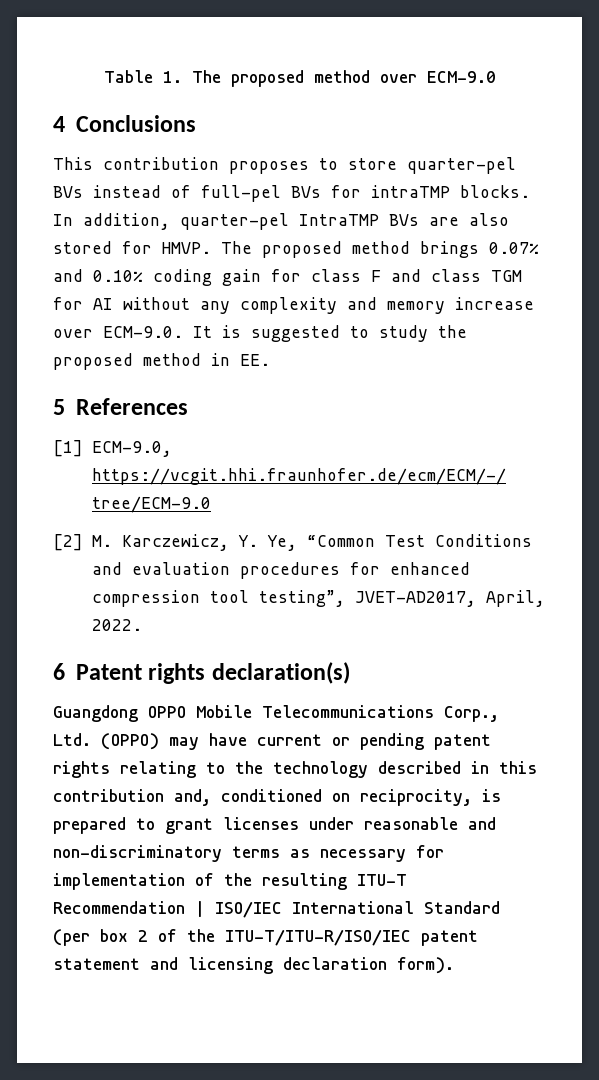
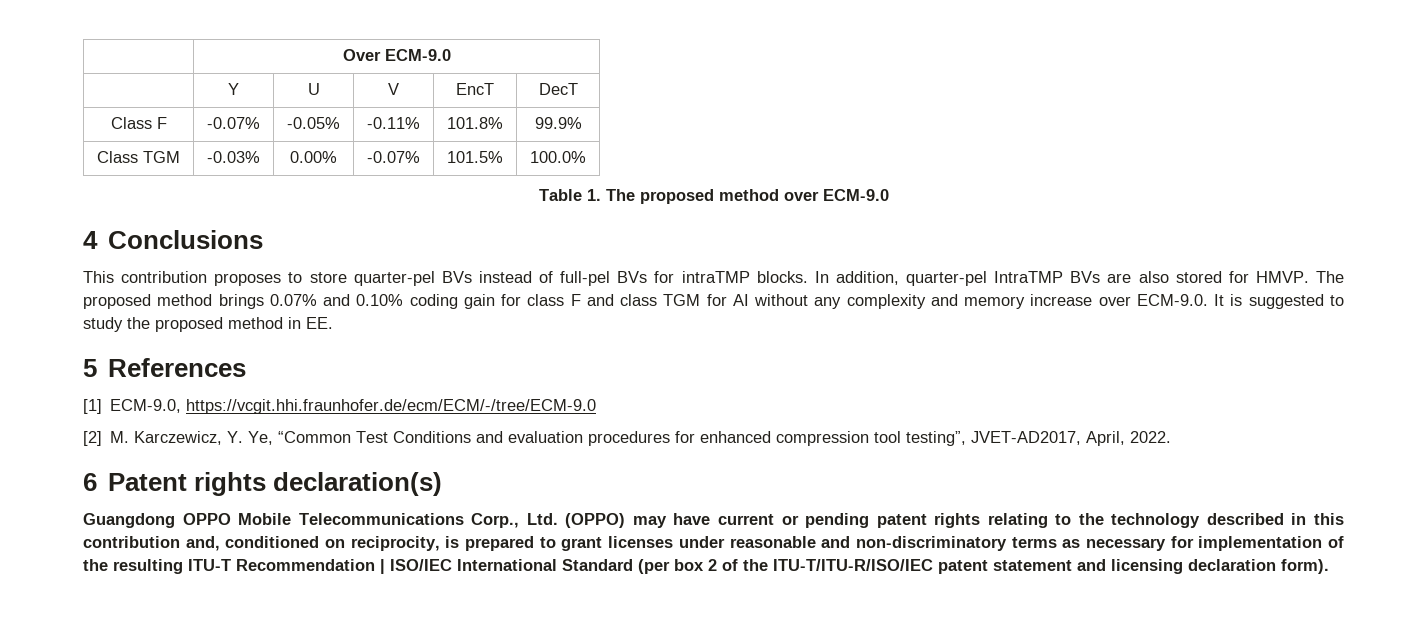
(103, 76) none -> [342,49,451,61] [228,83,239,95] [307,83,320,95] [388,83,399,95] [456,83,494,95] [538,83,578,95] [110,117,167,129] [207,117,260,129] [287,117,340,129] [367,117,420,129] [447,117,503,129] [534,117,582,129] [97,151,180,163] [207,151,260,163] [290,151,337,163] [367,151,420,163] [447,151,503,163] [530,151,586,163] | Over ECM-9.0 // | Y | U | V | EncT | DecT // Class F | -0.07% | -0.05% | -0.11% | 101.8% | 99.9% // Class TGM | -0.03% | 0.00% | -0.07% | 101.5% | 100.0% //

